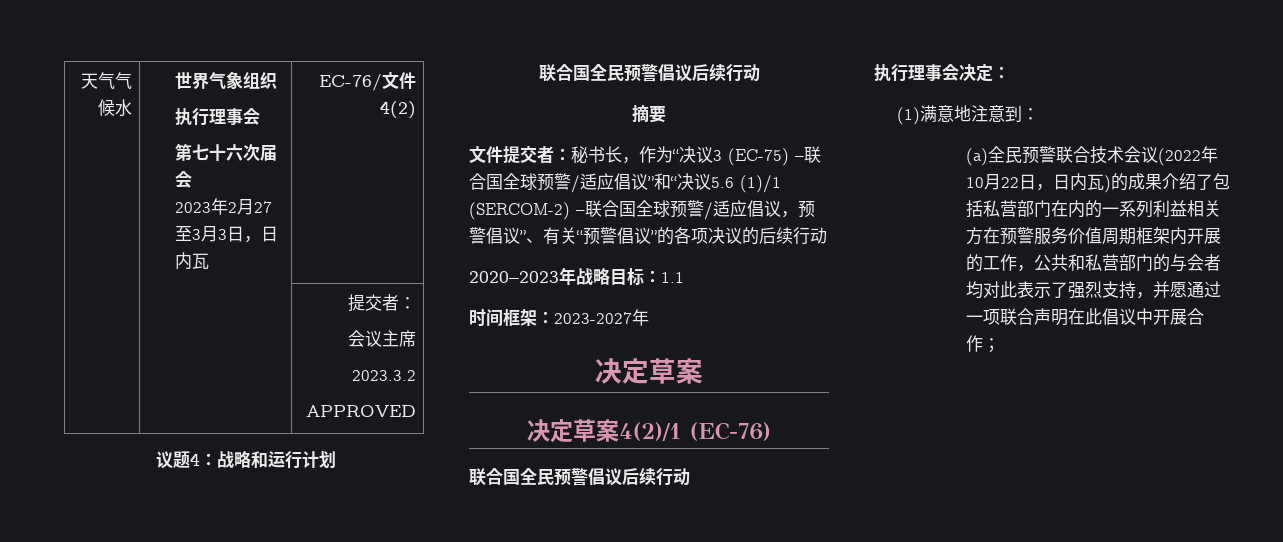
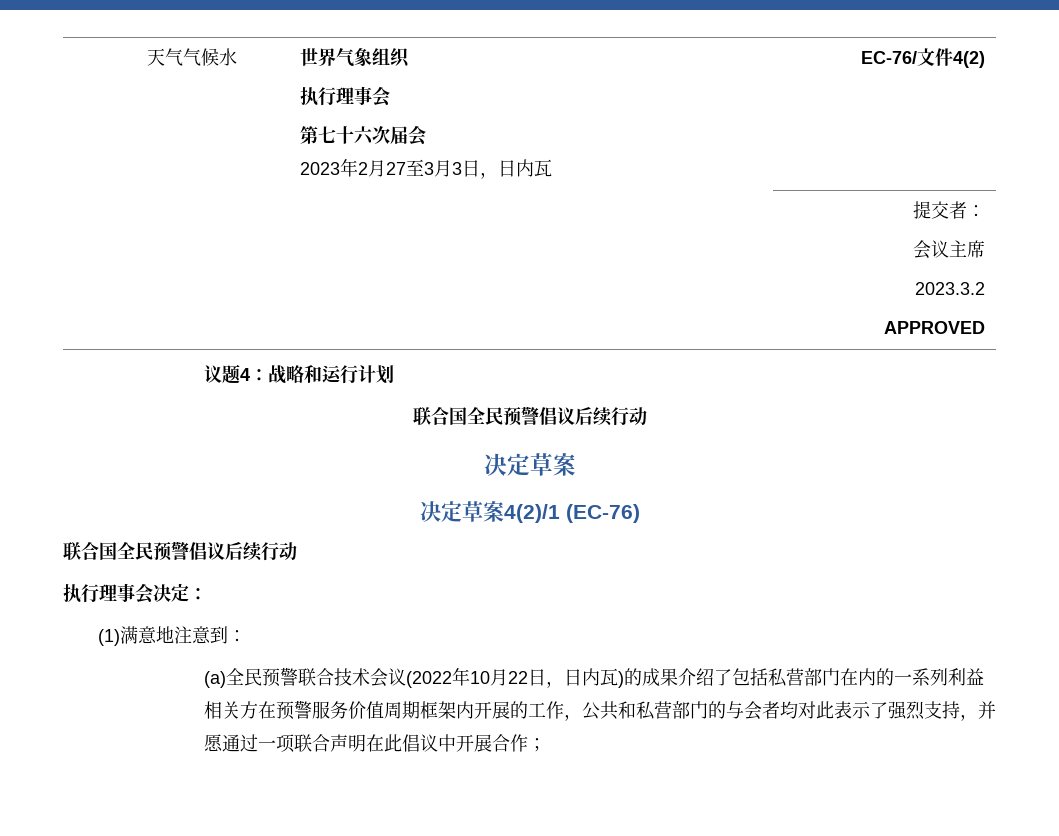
[632,105,666,123] [469,146,821,166] [469,173,781,193] [469,200,815,220] [469,227,827,245] [469,267,684,286] [469,309,649,327] // 摘要 // 文件提交者：秘书长，作为“决议3 (EC-75) –联合国全球预警/适应倡议”和“决议5.6 (1)/1 (SERCOM-2) –联合国全球预警/适应倡议，预警倡议”、有关“预警倡议”的各项决议的后续行动 // 2020–2023年战略目标：1.1 // 时间框架：2023-2027年 -> (647, 416) none

